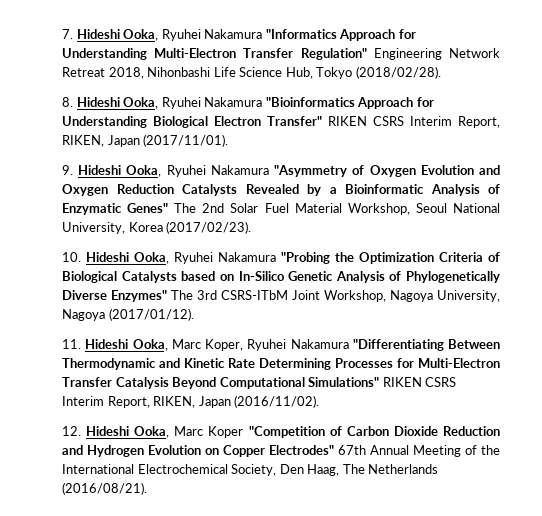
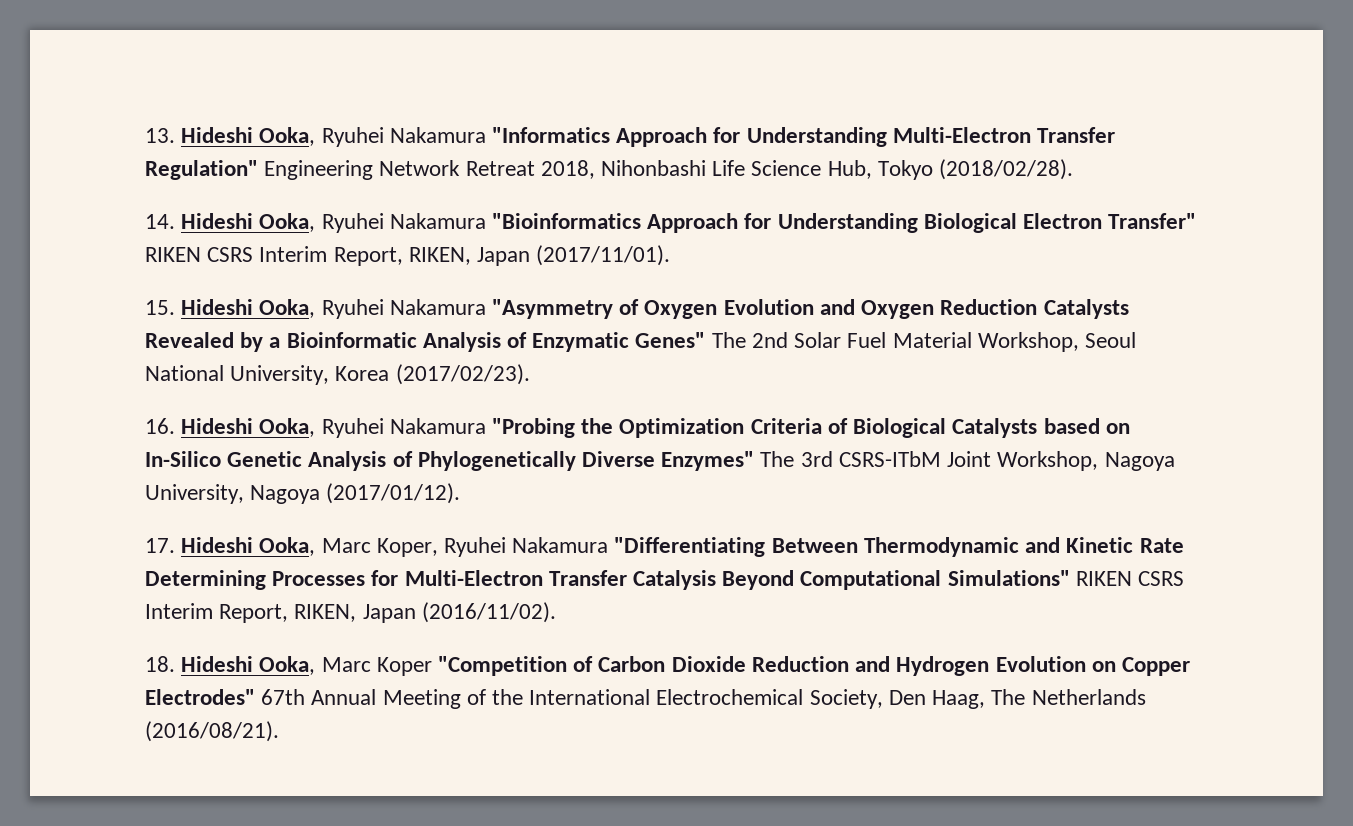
[62,29,73,39] 7. -> [145,128,175,143] 13.
[62,97,73,107] 8. -> [145,214,175,229] 14.
[62,165,73,175] 9. -> [145,300,175,315] 15.
[62,252,81,262] 10. -> [145,418,175,434] 16.
[62,339,81,349] 11. -> [145,538,175,553] 17.
[62,426,81,436] 12. -> [145,656,175,672] 18.

